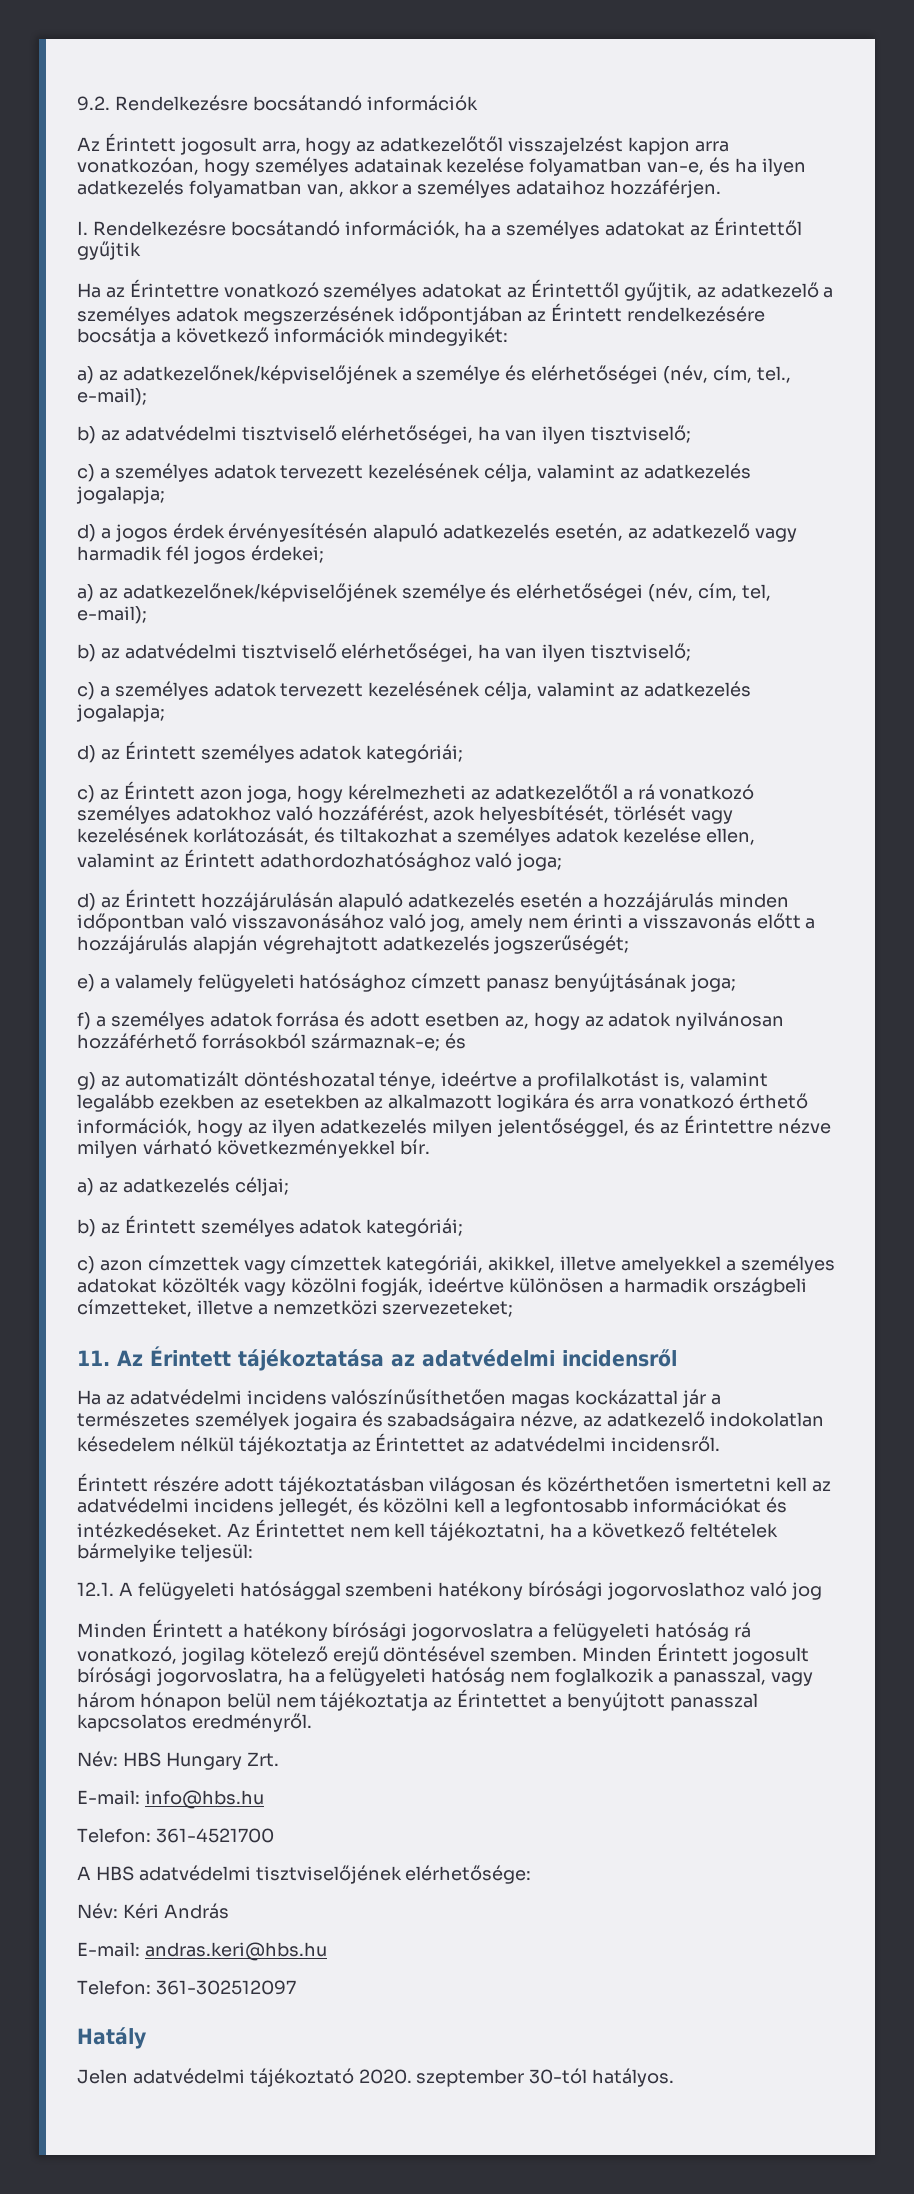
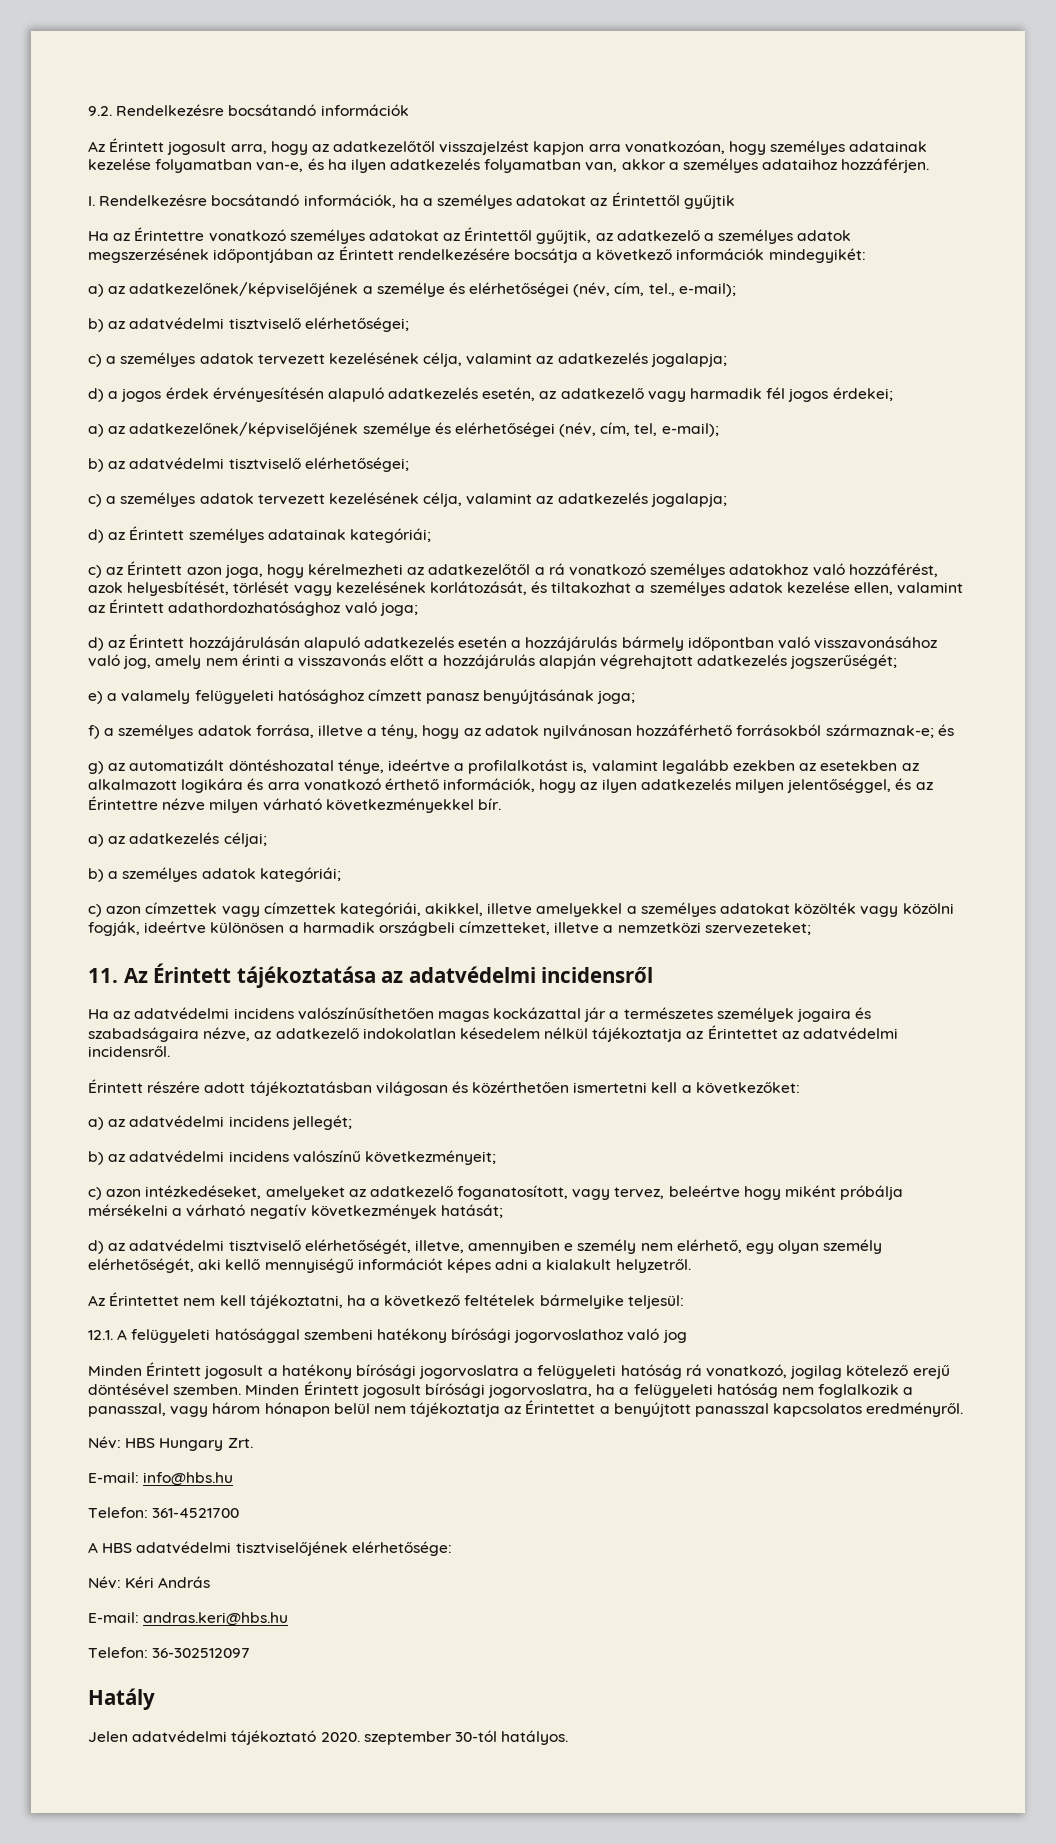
[341,425,691,444] elérhetőségei, ha van ilyen tisztviselő; -> [304,317,409,332] elérhetőségei;
[341,643,691,662] elérhetőségei, ha van ilyen tisztviselő; -> [304,457,409,472] elérhetőségei;
[299,745,363,760] adatok -> [267,529,346,540] adatainak
[718,893,789,908] minden -> [621,636,684,651] bármely
[276,1011,529,1029] forrása és adott esetben az, -> [255,724,419,739] forrása, illetve a tény,
[100,1215,196,1234] az Érintett -> [108,871,119,879] a
[811,1481,831,1492] [77,1497,787,1516] [77,1522,222,1538] az adatvédelmi incidens jellegét, és közölni kell a legfontosabb információkat és intézkedéseket. -> [681,1082,800,1094] [88,1115,352,1130] [88,1150,496,1165] [88,1185,904,1200] [88,1204,503,1219] [88,1239,883,1254] [88,1258,691,1273] a következőket: // a) az adatvédelmi incidens jellegét; // b) az adatvédelmi incidens valószínű következményeit; // c) azon intézkedéseket, amelyeket az adatkezelő foganatosított, vagy tervez, beleértve hogy miként próbálja mérsékelni a várható negatív következmények hatását; // d) az adatvédelmi tisztviselő elérhetőségét, illetve, amennyiben e személy nem elérhető, egy olyan személy elérhetőségét, aki kellő mennyiségű információt képes adni a kialakult helyzetről. //
(223, 1628) none -> [204,1365,264,1379] jogosult
[155,1980,296,1995] 361-302512097 -> [152,1648,251,1658] 36-302512097

